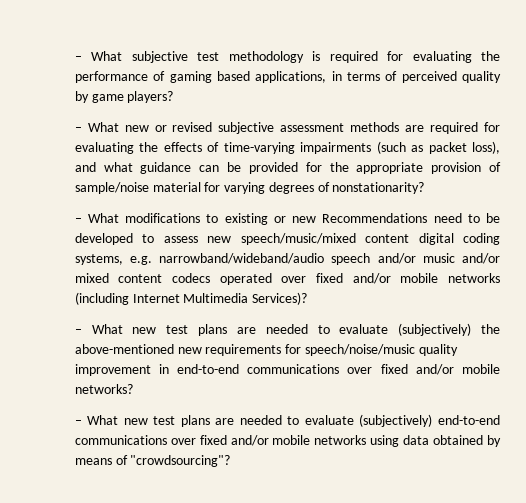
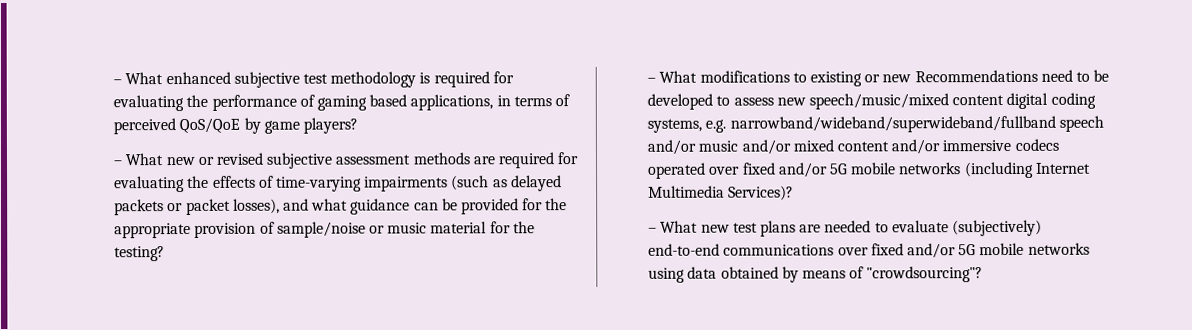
[74,51,123,61] – What -> [113,71,231,85] – What enhanced
[462,71,501,83] quality -> [179,117,241,134] QoS/QoE
[428,141,501,154] packet loss), -> [510,175,562,192] [114,198,280,216] delayed packets or packet losses),
[152,182,425,194] material for varying degrees of nonstationarity? -> [368,221,535,234] [114,246,166,262] or music material for the testing?
[159,253,325,264] narrowband/wideband/audio -> [729,115,1056,133] narrowband/wideband/superwideband/fullband
(163, 278) none -> [891,139,1012,155] and/or immersive
(391, 278) none -> [828,163,848,175] 5G
[481,324,500,334] [74,344,458,356] [74,364,500,376] [74,384,133,394] [74,414,500,427] [74,435,269,446] the above-mentioned new requirements for speech/noise/music quality improvement in end-to-end communications over fixed and/or mobile networks? // – What new test plans are needed to evaluate (subjectively) end-to-end communications over fixed and/or -> [648,243,977,259] end-to-end communications over fixed and/or 5G

